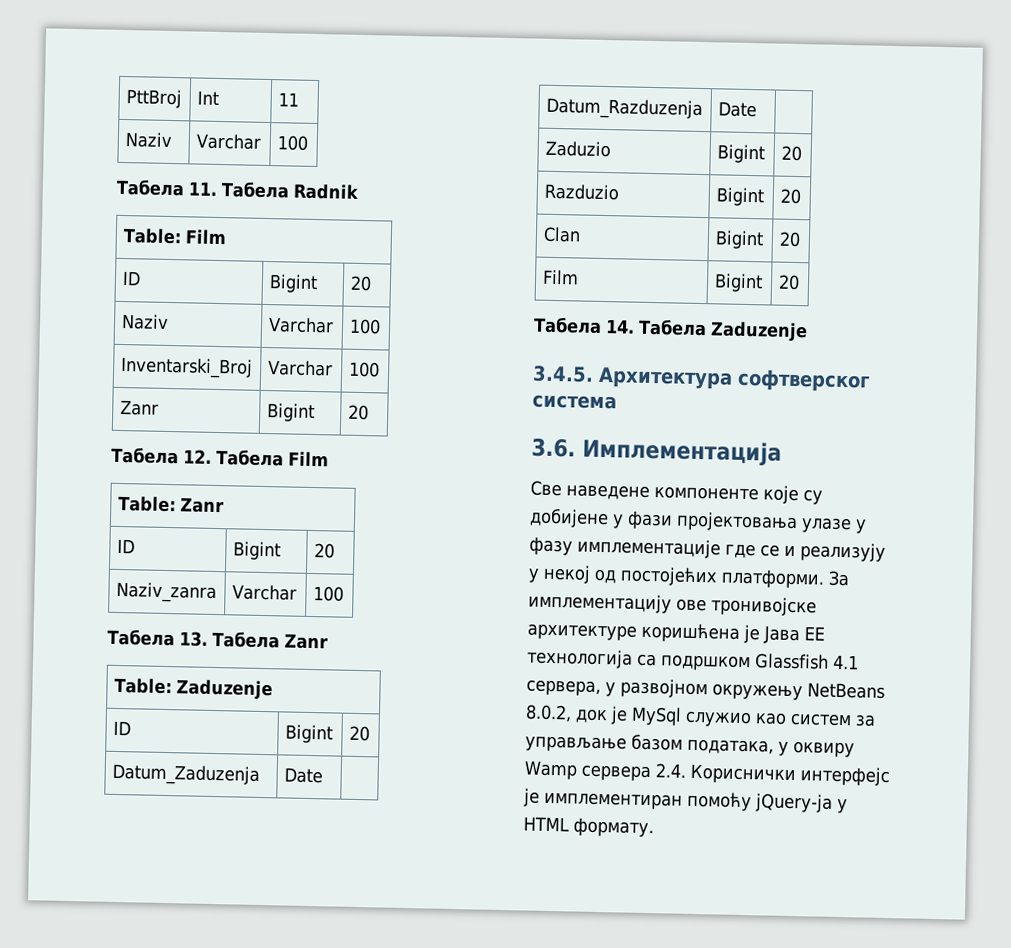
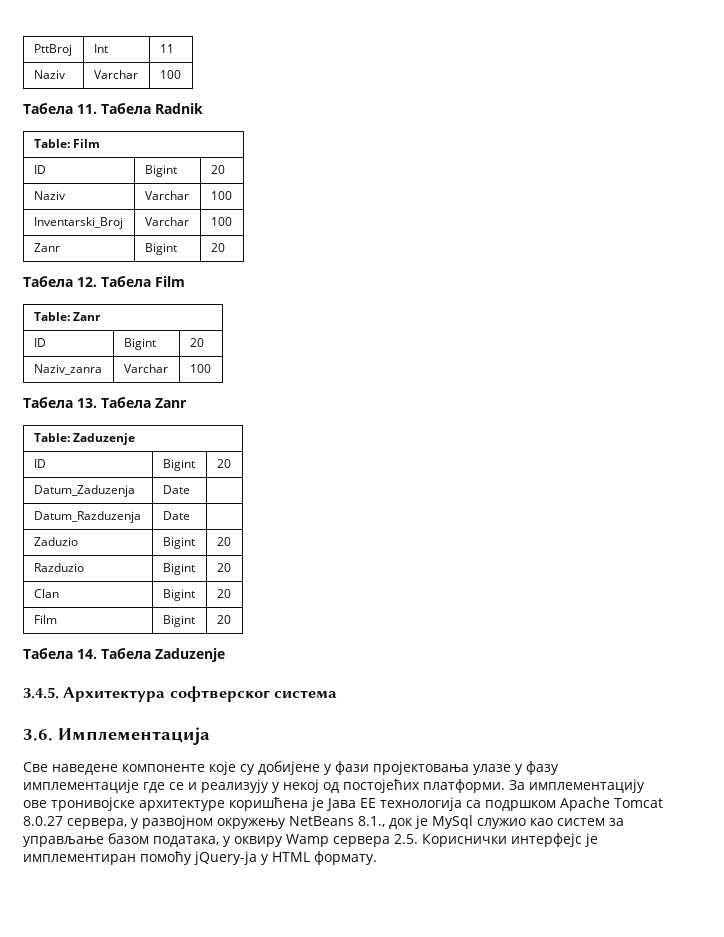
[755,653,859,670] Glassfish 4.1 -> [560,797,663,811] [23,816,63,826] Apache Tomcat 8.0.27
[525,704,572,723] 8.0.2, -> [358,816,385,827] 8.1.,
[654,763,687,778] 2.4. -> [394,834,418,844] 2.5.

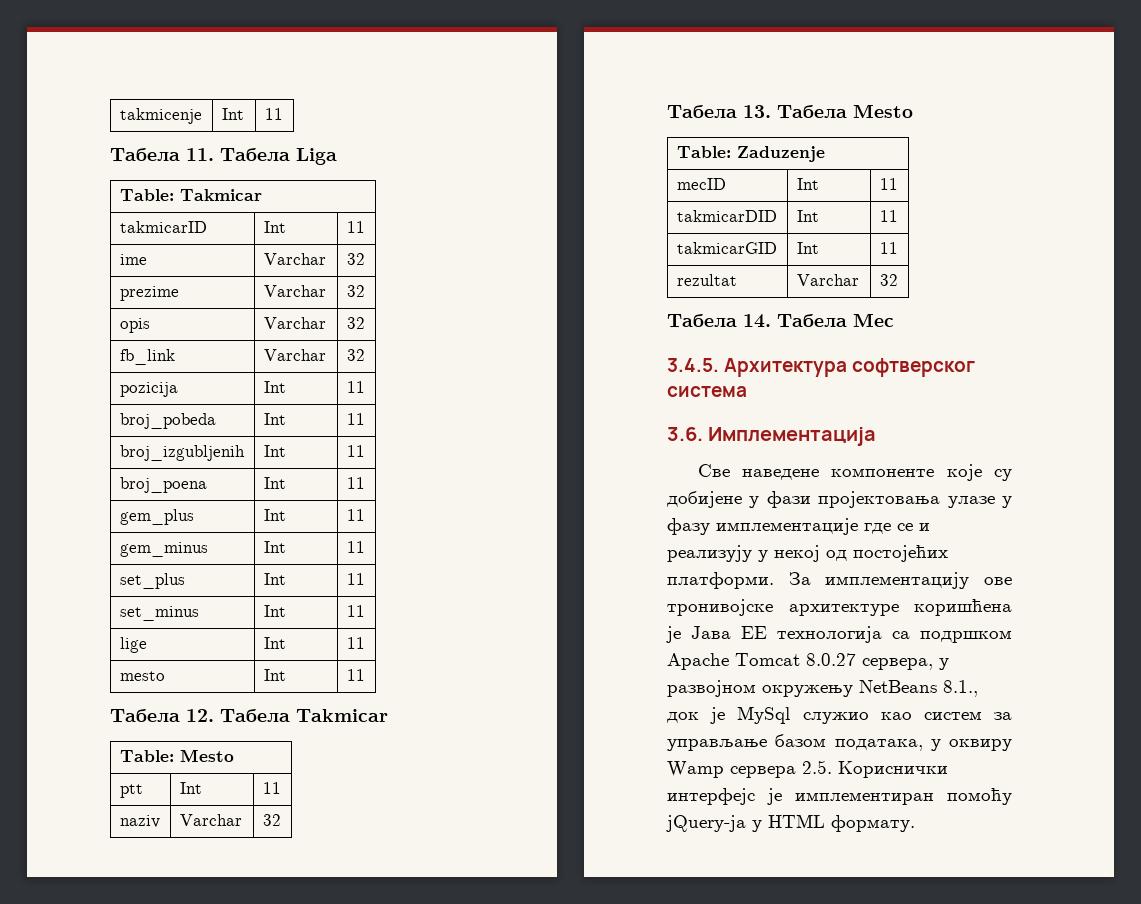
[33,44,72,56] [93,44,108,53] [159,44,174,53] [33,70,66,79] [93,70,138,79] [159,70,181,79] [23,103,203,114] [33,139,100,148] [33,165,46,174] [144,165,177,177] [210,165,225,174] [33,191,66,200] [144,191,189,200] [210,191,232,200] [33,217,123,229] [144,217,189,226] [210,217,232,226] [33,243,60,252] [144,243,177,255] [210,243,225,252] PttBroj | Int | 11 // Naziv | Varchar | 100 // Табела 11. Табела Radnik // Table: Film // ID | Bigint | 20 // Naziv | Varchar | 100 // Inventarski_Broj | Varchar | 100 // Zanr | Bigint | 20 -> [119,108,202,124] [221,108,244,120] [264,108,283,120] [110,148,337,165] [119,189,262,201] [119,221,207,233] [263,221,286,233] [346,221,365,233] [119,254,147,265] [263,253,326,265] [346,253,365,265] [119,286,179,301] [263,285,326,297] [346,285,365,297] [119,318,150,333] [263,317,326,329] [346,317,365,329] [119,349,175,365] [263,349,326,361] [346,349,365,361] [119,382,178,397] [263,381,286,393] [346,381,365,393] [119,413,216,429] [263,413,286,425] [346,413,365,425] [119,445,245,461] [263,445,286,457] [346,445,365,457] [119,477,207,493] [263,477,286,489] [346,477,365,489] [119,509,194,525] [263,509,286,521] [346,509,365,521] [119,542,208,557] [263,541,286,553] [346,541,365,553] [119,573,185,589] [263,573,286,585] [346,573,365,585] [119,606,199,621] [263,605,286,617] [346,605,365,617] [119,637,147,653] [263,637,286,649] [346,637,365,649] [119,671,165,681] [263,669,286,681] [346,669,365,681] takmicenje | Int | 11 // Табела 11. Табела Liga // Table: Takmicar // takmicarID | Int | 11 // ime | Varchar | 32 // prezime | Varchar | 32 // opis | Varchar | 32 // fb_link | Varchar | 32 // pozicija | Int | 11 // broj_pobeda | Int | 11 // broj_izgubljenih | Int | 11 // broj_poena | Int | 11 // gem_plus | Int | 11 // gem_minus | Int | 11 // set_plus | Int | 11 // set_minus | Int | 11 // lige | Int | 11 // mesto | Int | 11
[155,276,185,287] [33,312,101,321] [33,338,46,347] [123,338,156,350] [189,338,204,347] [33,364,102,375] [123,364,168,373] [189,364,211,373] Film // Table: Zanr // ID | Bigint | 20 // Naziv_zanra | Varchar | 100 -> [296,709,388,722] [119,749,234,762] [119,784,143,798] [179,782,202,794] [262,782,281,794] [119,815,160,828] [179,814,242,826] [262,814,281,826] Takmicar // Table: Mesto // ptt | Int | 11 // naziv | Varchar | 32
[155,398,187,408] Zanr -> [853,104,913,118] Mesto
[33,459,46,468] [162,459,195,471] [216,459,231,468] [33,485,135,497] [162,485,190,494] [33,511,141,523] [162,511,190,520] [33,537,78,546] [162,537,195,549] [216,537,231,546] [33,563,84,572] [162,563,195,575] [216,563,231,572] [33,589,59,598] [162,589,195,601] [216,589,231,598] [33,615,57,624] [162,615,195,627] [216,615,231,624] ID | Bigint | 20 // Datum_Zaduzenja | Date | // Datum_Razduzenja | Date | // Zaduzio | Bigint | 20 // Razduzio | Bigint | 20 // Clan | Bigint | 20 // Film | Bigint | 20 -> [676,178,726,190] [796,178,819,190] [879,178,898,190] [676,210,777,222] [796,210,819,222] [879,210,898,222] [676,242,777,254] [796,242,819,254] [879,242,898,254] [676,274,737,286] [796,274,859,286] [879,274,898,286] mecID | Int | 11 // takmicarDID | Int | 11 // takmicarGID | Int | 11 // rezultat | Varchar | 32
[155,648,225,662] Zaduzenje -> [853,313,894,327] Mec

